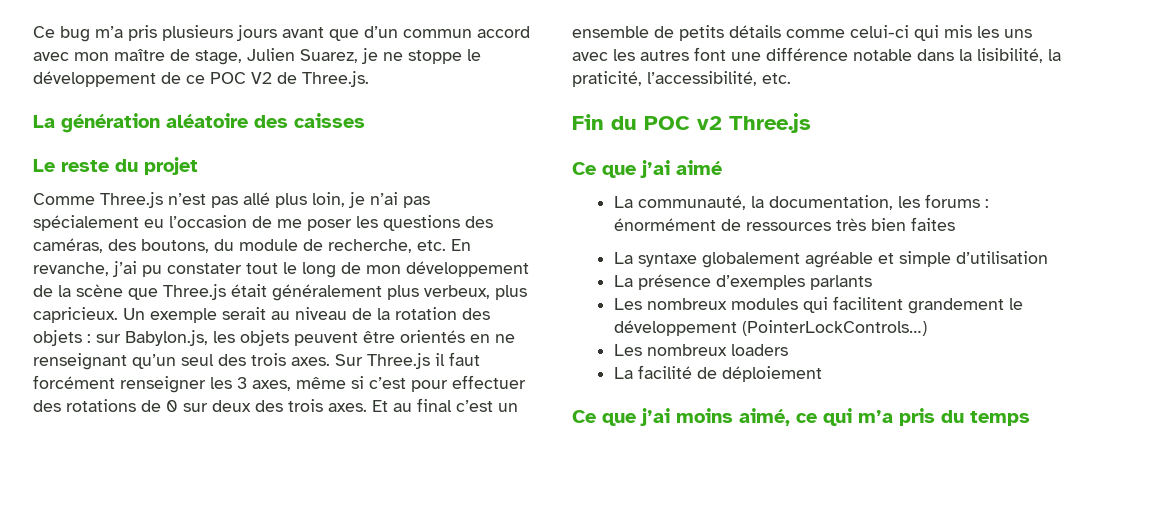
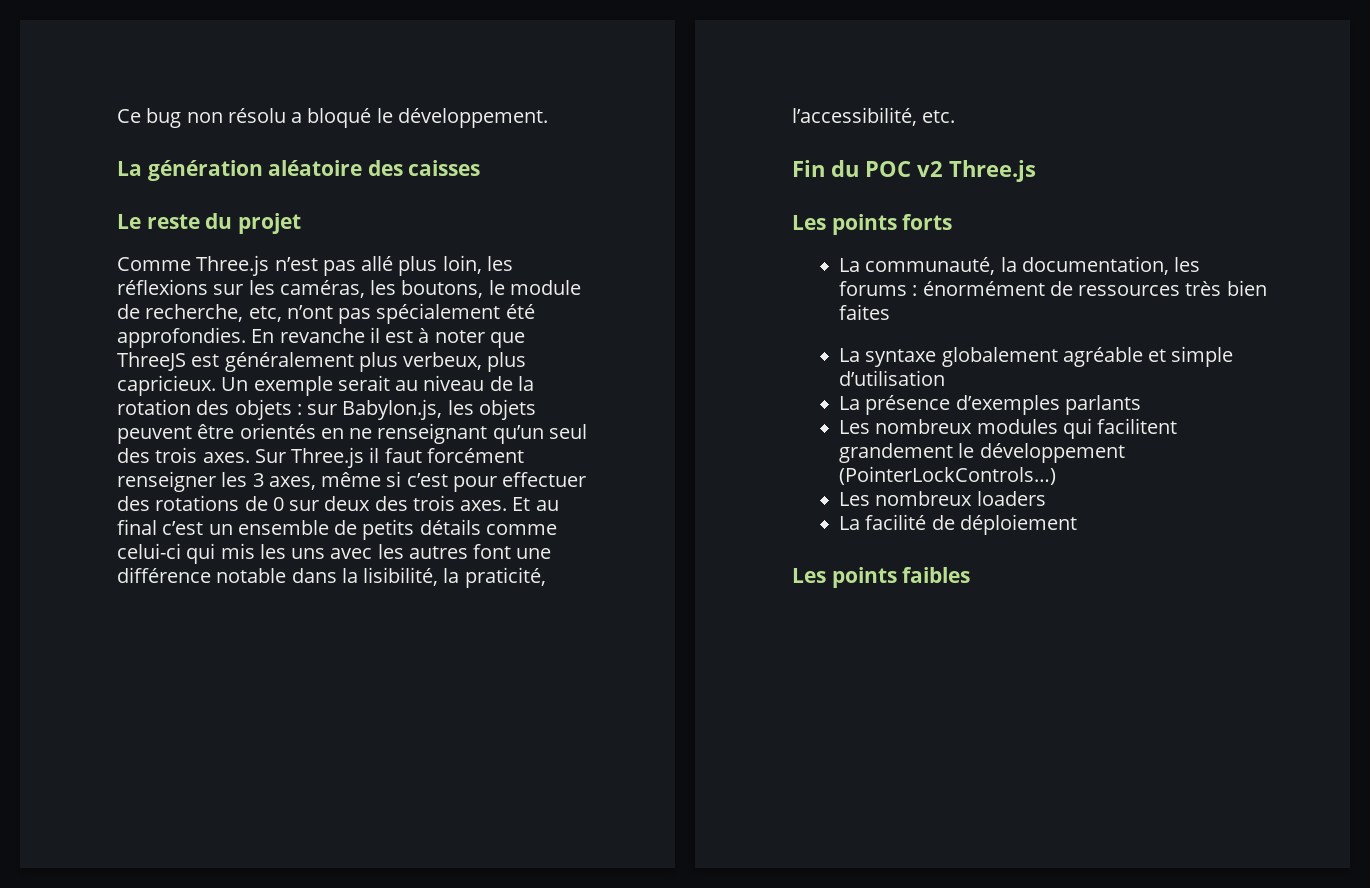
[95,25,530,41] [33,48,481,65] [33,71,369,87] m’a pris plusieurs jours avant que d’un commun accord avec mon maître de stage, Julien Suarez, je ne stoppe le développement de ce POC V2 de Three.js. -> [186,108,548,128] non résolu a bloqué le développement.
[348,192,430,208] [33,215,493,231] [33,238,471,253] [33,261,529,278] [33,284,267,300] je n’ai pas spécialement eu l’occasion de me poser les questions des caméras, des boutons, du module de recherche, etc. En revanche, j’ai pu constater tout le long de mon développement de la scène que Three.js était -> [486,256,513,271] [117,279,581,298] [117,303,535,324] [117,327,525,348] [117,352,220,371] les réflexions sur les caméras, les boutons, le module de recherche, etc, n’ont pas spécialement été approfondies. En revanche il est à noter que ThreeJS est
[572,160,722,178] Ce que j’ai aimé -> [792,214,953,235] Les points forts
[572,408,1030,426] Ce que j’ai moins aimé, ce qui m’a pris du temps -> [792,567,971,588] Les points faibles

